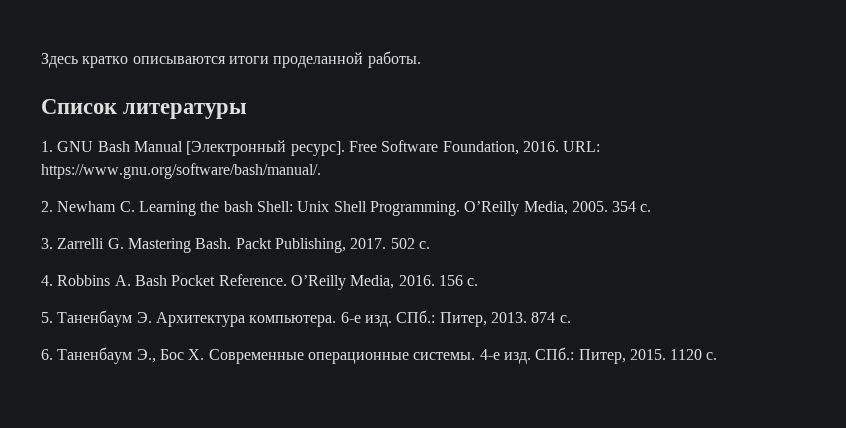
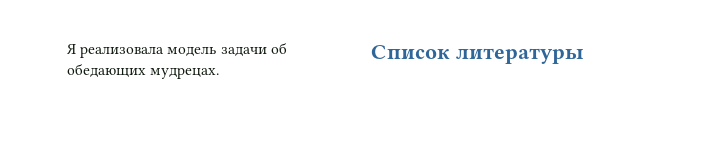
[41,51,421,68] [41,99,248,119] [41,140,601,156] [41,163,321,179] [41,201,652,216] [41,238,430,253] [41,274,479,290] [41,310,571,327] [41,347,718,364] Здесь кратко описываются итоги проделанной работы. // Список литературы // 1. GNU Bash Manual [Электронный ресурс]. Free Software Foundation, 2016. URL: https://www.gnu.org/software/bash/manual/. // 2. Newham C. Learning the bash Shell: Unix Shell Programming. O’Reilly Media, 2005. 354 с. // 3. Zarrelli G. Mastering Bash. Packt Publishing, 2017. 502 с. // 4. Robbins A. Bash Pocket Reference. O’Reilly Media, 2016. 156 с. // 5. Таненбаум Э. Архитектура компьютера. 6-е изд. СПб.: Питер, 2013. 874 с. // 6. Таненбаум Э., Бос Х. Современные операционные системы. 4-е изд. СПб.: Питер, 2015. 1120 с. -> [67,42,287,58] [67,63,220,79] [371,45,584,64] Я реализовала модель задачи об обедающих мудрецах. // Список литературы

